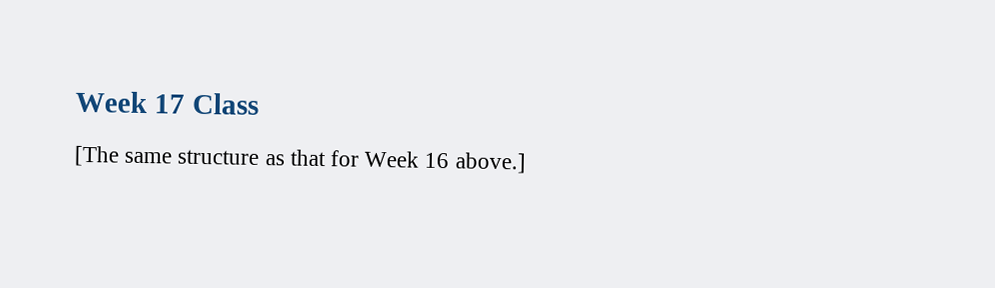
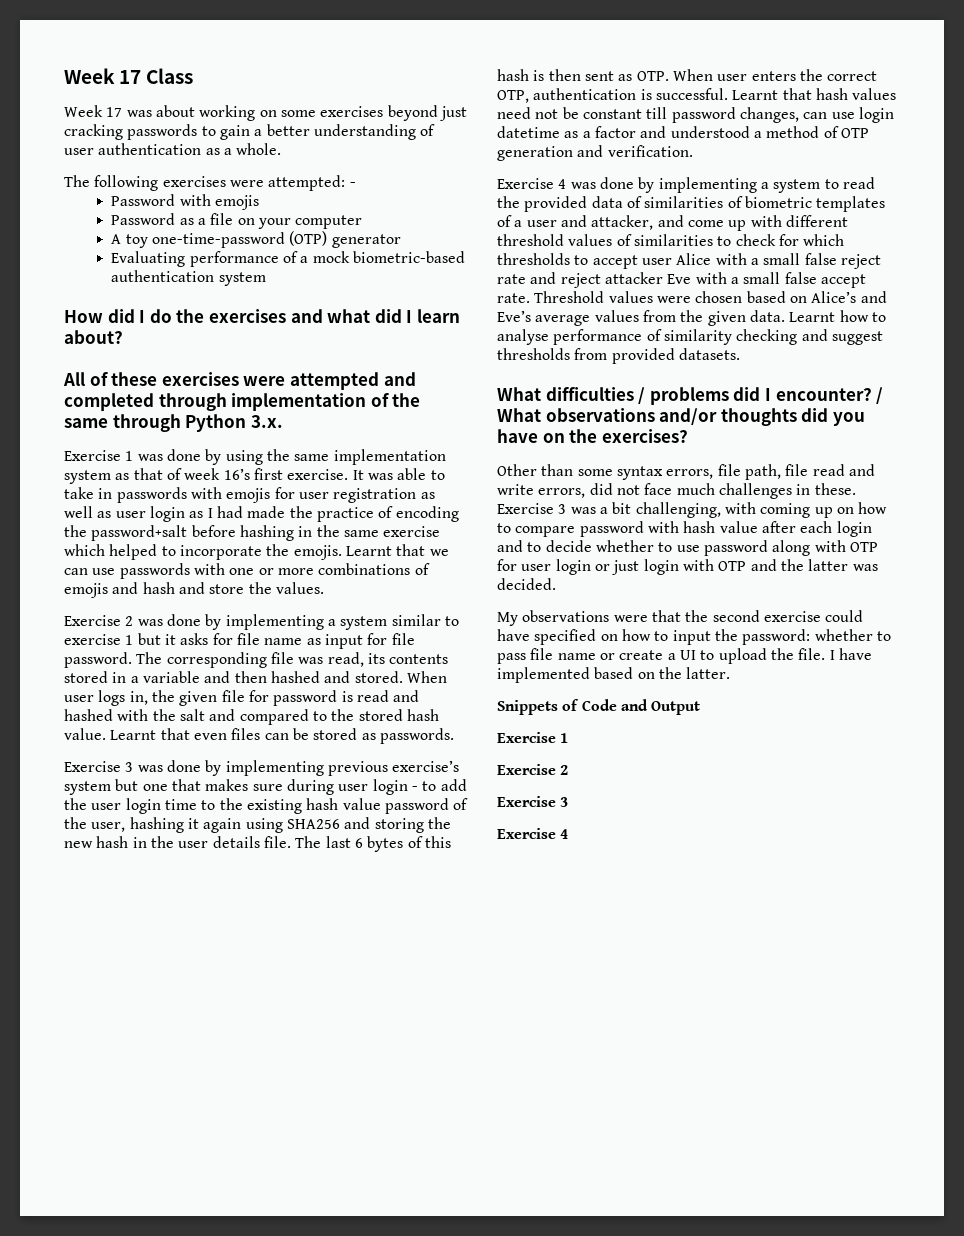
[74,145,526,174] [The same structure as that for Week 16 above.] -> [64,105,467,121] [64,124,436,140] [64,143,282,155] [64,175,356,191] [111,194,259,210] [111,213,363,229] [111,231,401,248] [111,251,465,267] [111,270,266,286] [64,309,460,323] [64,330,123,344] [63,372,416,390] [64,393,421,411] [64,414,283,432] [64,449,446,465] [64,468,445,484] [64,487,435,503] [64,506,459,522] [64,525,441,541] [64,544,449,560] [64,563,430,579] [64,582,324,598] [64,614,459,630] [64,633,415,649] [64,652,449,668] [64,671,447,683] [64,690,420,706] [64,709,439,725] [64,728,454,744] [64,760,460,776] [64,779,467,795] [64,798,469,814] [64,817,451,833] [64,836,451,852] [497,69,878,81] [497,88,897,103] [497,107,894,123] [497,126,869,138] [497,145,693,161] [497,177,875,193] [497,196,886,212] [497,215,848,231] [497,234,845,246] [497,253,881,269] [497,272,866,288] [497,291,887,303] [497,310,886,326] [497,329,883,345] [497,348,740,364] [497,387,884,405] [497,408,865,426] [497,429,688,443] [497,464,875,480] [497,483,856,499] [497,502,888,518] [497,521,872,537] [497,540,878,556] [497,559,878,575] [497,578,556,590] [497,610,864,626] [497,629,891,645] [497,648,872,664] [497,667,731,683] [497,699,701,715] [497,732,569,743] [497,764,569,775] [497,796,569,807] [497,828,569,839] Week 17 was about working on some exercises beyond just cracking passwords to gain a better understanding of user authentication as a whole. // The following exercises were attempted: - // Password with emojis // Password as a file on your computer // A toy one-time-password (OTP) generator // Evaluating performance of a mock biometric-based authentication system // How did I do the exercises and what did I learn about? // All of these exercises were attempted and completed through implementation of the same through Python 3.x. // Exercise 1 was done by using the same implementation system as that of week 16’s first exercise. It was able to take in passwords with emojis for user registration as well as user login as I had made the practice of encoding the password+salt before hashing in the same exercise which helped to incorporate the emojis. Learnt that we can use passwords with one or more combinations of emojis and hash and store the values. // Exercise 2 was done by implementing a system similar to exercise 1 but it asks for file name as input for file password. The corresponding file was read, its contents stored in a variable and then hashed and stored. When user logs in, the given file for password is read and hashed with the salt and compared to the stored hash value. Learnt that even files can be stored as passwords. // Exercise 3 was done by implementing previous exercise’s system but one that makes sure during user login - to add the user login time to the existing hash value password of the user, hashing it again using SHA256 and storing the new hash in the user details file. The last 6 bytes of this hash is then sent as OTP. When user enters the correct OTP, authentication is successful. Learnt that hash values need not be constant till password changes, can use login datetime as a factor and understood a method of OTP generation and verification. // Exercise 4 was done by implementing a system to read the provided data of similarities of biometric templates of a user and attacker, and come up with different threshold values of similarities to check for which thresholds to accept user Alice with a small false reject rate and reject attacker Eve with a small false accept rate. Threshold values were chosen based on Alice’s and Eve’s average values from the given data. Learnt how to analyse performance of similarity checking and suggest thresholds from provided datasets. // What difficulties / problems did I encounter? / What observations and/or thoughts did you have on the exercises? // Other than some syntax errors, file path, file read and write errors, did not face much challenges in these. Exercise 3 was a bit challenging, with coming up on how to compare password with hash value after each login and to decide whether to use password along with OTP for user login or just login with OTP and the latter was decided. // My observations were that the second exercise could have specified on how to input the password: whether to pass file name or create a UI to upload the file. I have implemented based on the latter. // Snippets of Code and Output // Exercise 1 // Exercise 2 // Exercise 3 // Exercise 4

